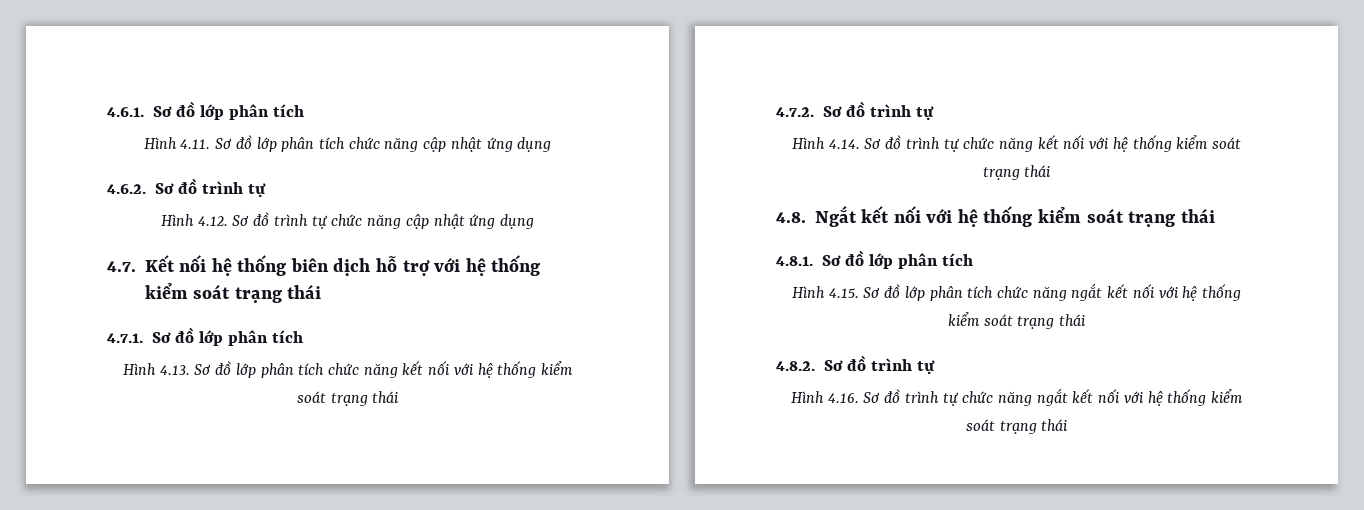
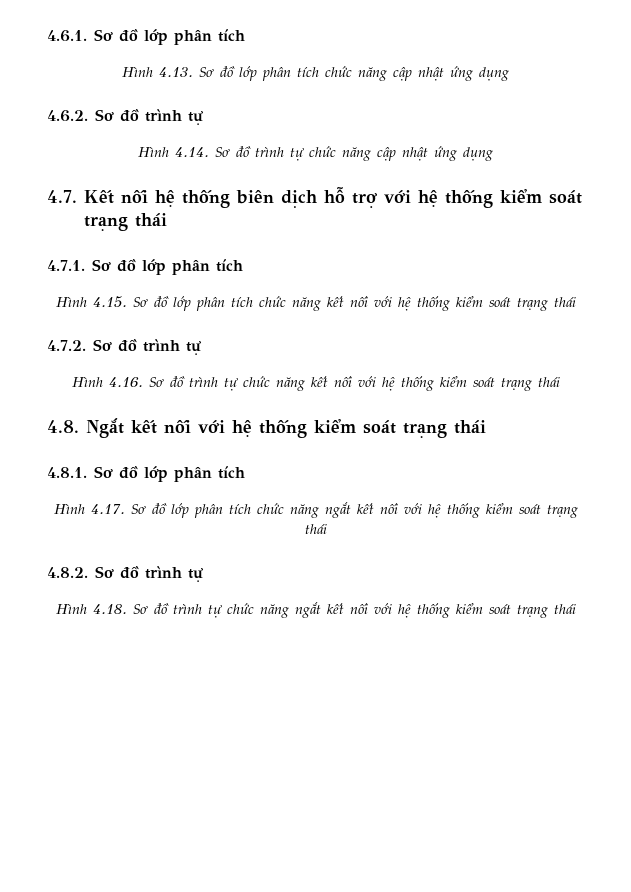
[180,139,211,149] 4.11. -> [159,67,193,77] 4.13.
[197,216,228,227] 4.12. -> [175,147,209,157] 4.14.
[159,365,190,375] 4.13. -> [92,296,127,308] 4.15.
[828,139,860,149] 4.14. -> [108,377,143,387] 4.16.
[828,288,859,298] 4.15. -> [90,504,125,514] 4.17.
[827,393,859,403] 4.16. -> [92,604,127,614] 4.18.

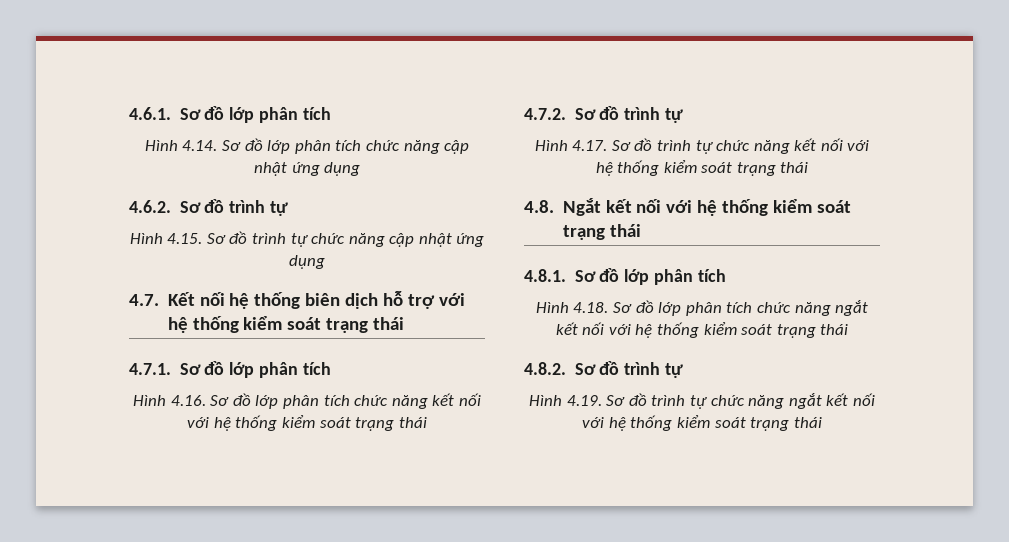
[159,67,193,77] 4.13. -> [182,140,218,151] 4.14.
[175,147,209,157] 4.14. -> [167,233,203,244] 4.15.
[92,296,127,308] 4.15. -> [170,395,206,406] 4.16.
[108,377,143,387] 4.16. -> [572,140,608,151] 4.17.
[90,504,125,514] 4.17. -> [573,302,609,313] 4.18.
[92,604,127,614] 4.18. -> [566,395,602,406] 4.19.

